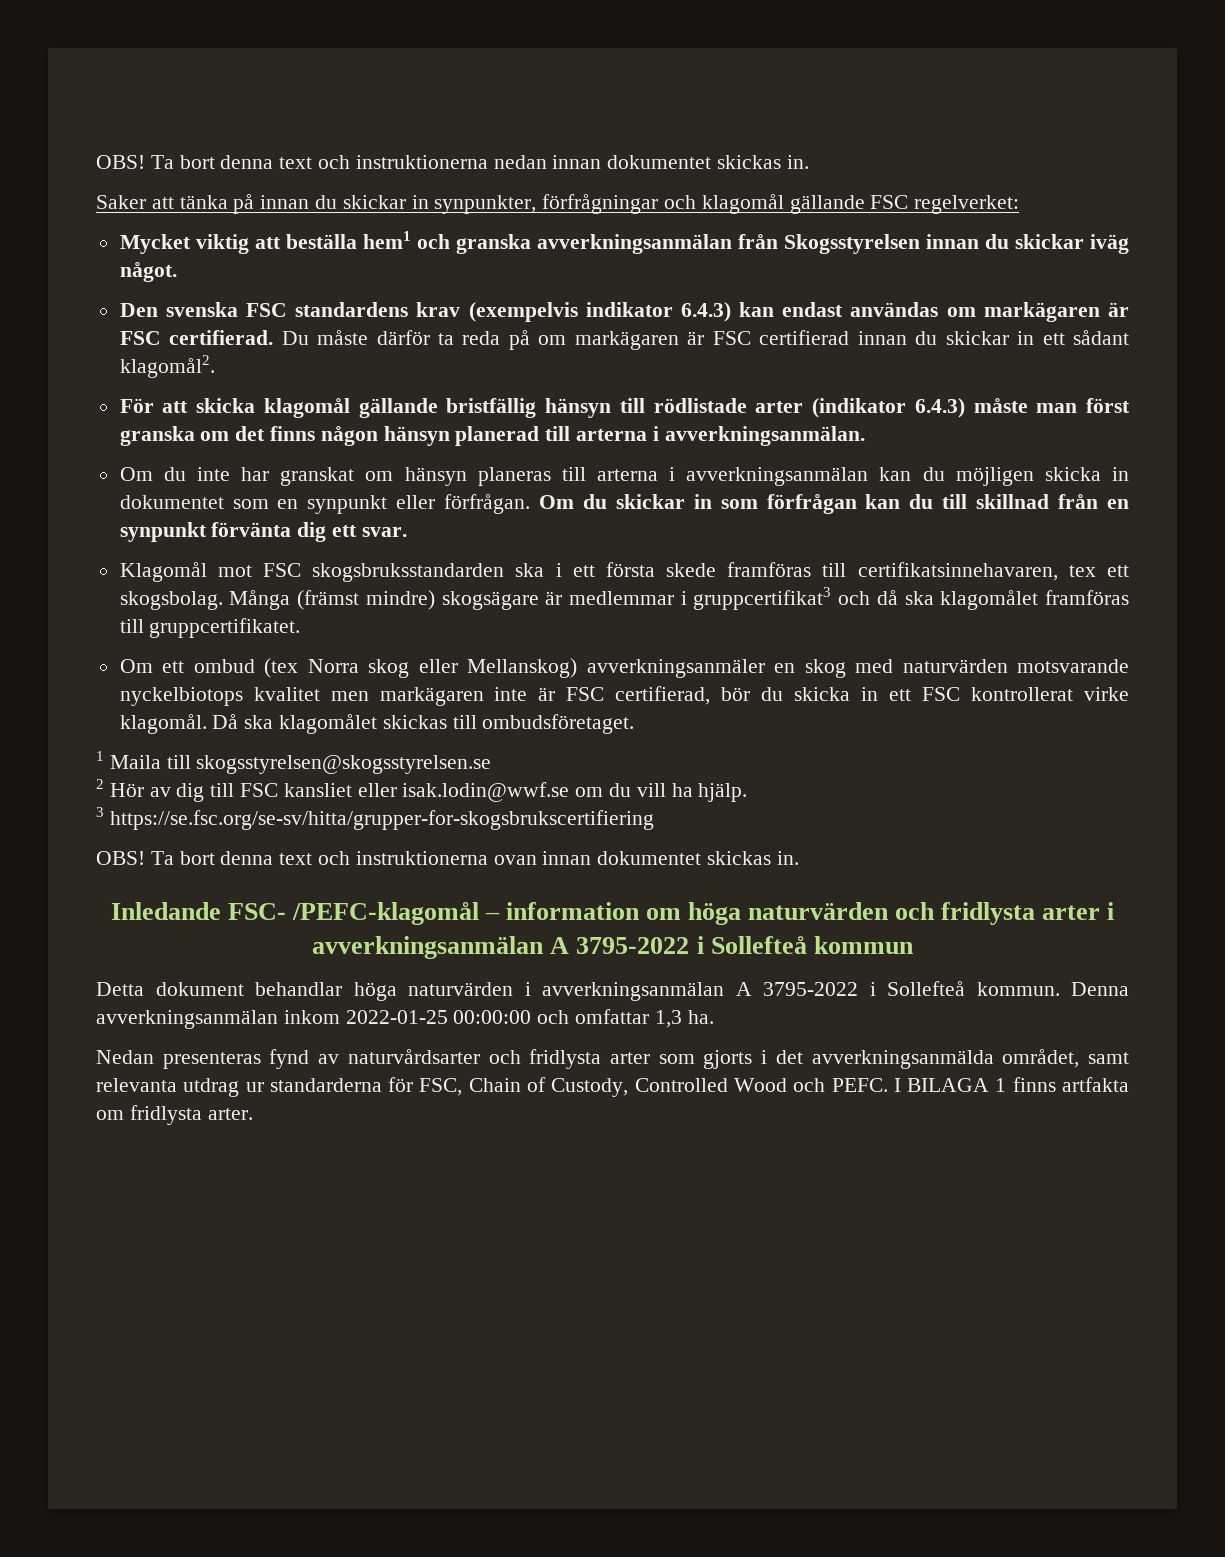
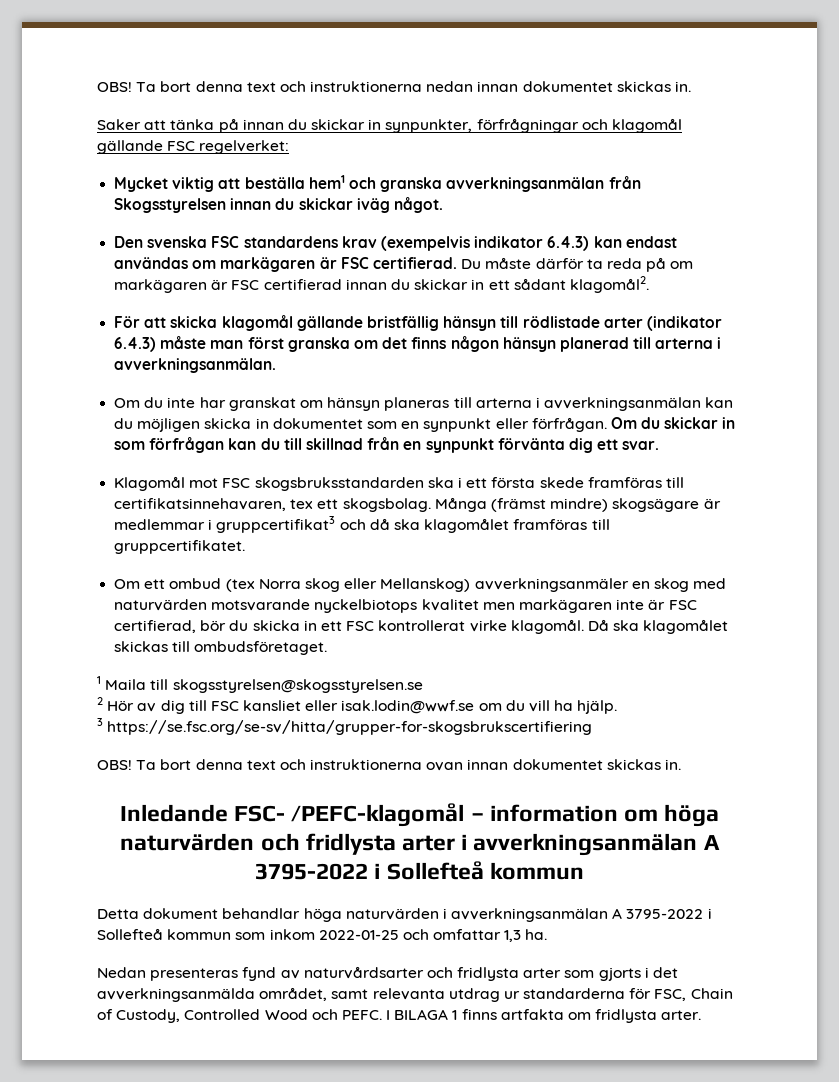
[976,982,1129,996] [96,1010,278,1029] kommun. Denna avverkningsanmälan -> [167,929,266,940] kommun som
[453,1010,532,1024] 00:00:00 -> (399, 935) none

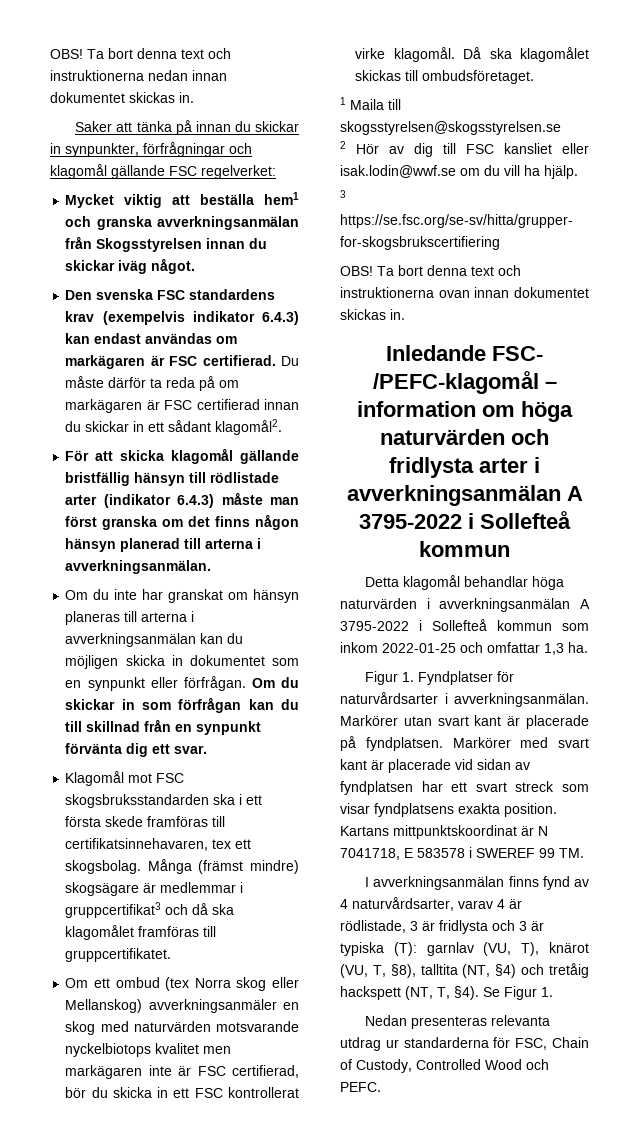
[143,908,219,919] dokument -> [403,575,461,590] klagomål
[97,966,679,981] [97,987,369,1002] Nedan presenteras fynd av naturvårdsarter och fridlysta arter som gjorts i det avverkningsanmälda området, samt -> [365,671,515,685] [340,692,589,707] [340,715,589,729] [340,736,589,751] [340,759,530,773] [340,781,589,795] [340,803,557,817] [340,825,548,839] [340,847,584,860] [365,876,589,890] [340,897,522,911] [340,920,544,934] [340,942,589,956] [340,963,589,978] [340,986,553,1000] [365,1015,488,1029] Figur 1. Fyndplatser för naturvårdsarter i avverkningsanmälan. Markörer utan svart kant är placerade på fyndplatsen. Markörer med svart kant är placerade vid sidan av fyndplatsen har ett svart streck som visar fyndplatsens exakta position. Kartans mittpunktskoordinat är N 7041718, E 583578 i SWEREF 99 TM. // I avverkningsanmälan finns fynd av 4 naturvårdsarter, varav 4 är rödlistade, 3 är fridlysta och 3 är typiska (T): garnlav (VU, T), knärot (VU, T, §8), talltita (NT, §4) och tretåig hackspett (NT, T, §4). Se Figur 1. // Nedan presenteras
[386,1009,702,1023] I BILAGA 1 finns artfakta om fridlysta arter. -> (381, 1087) none

